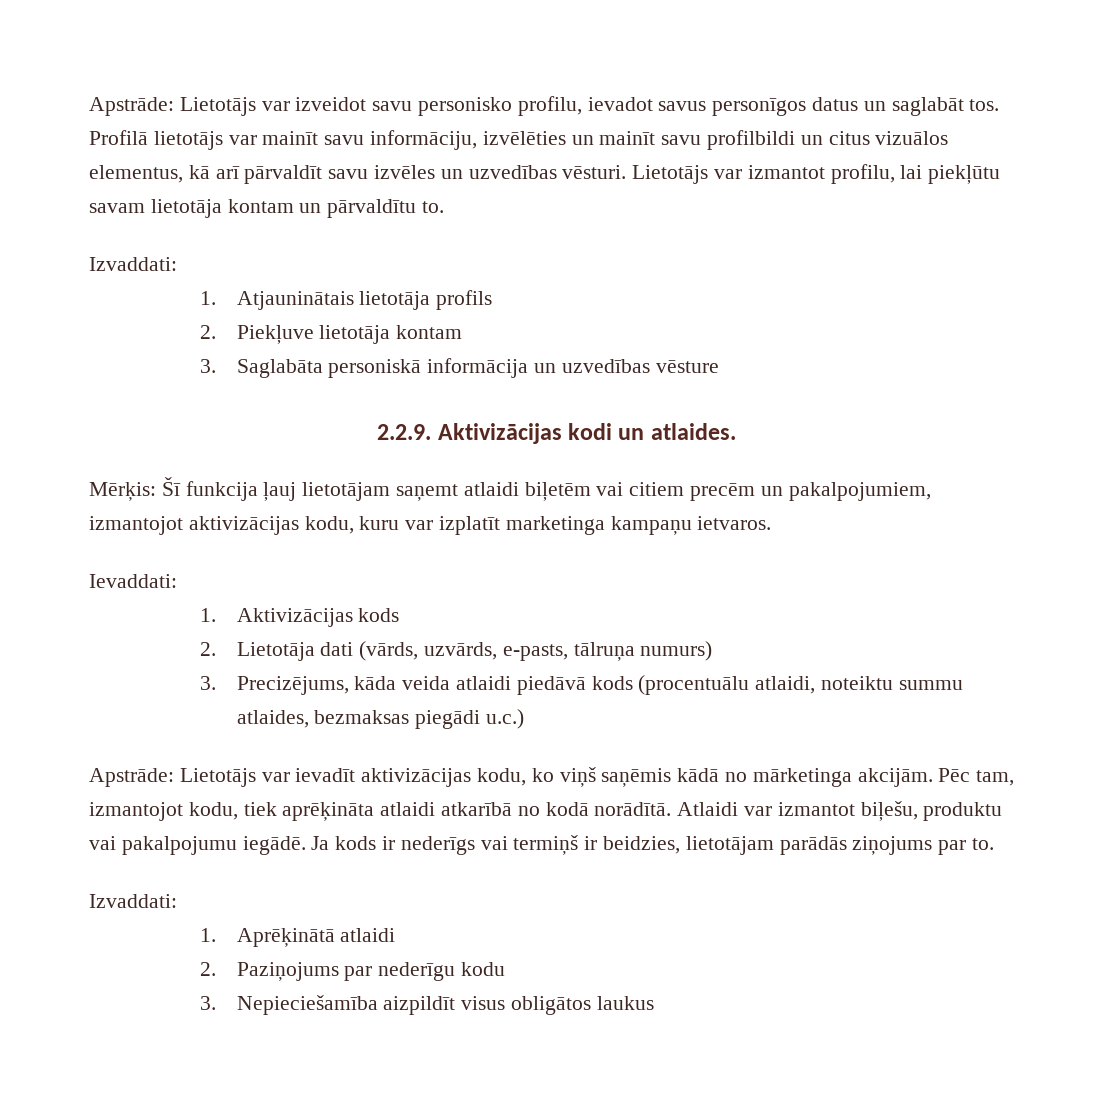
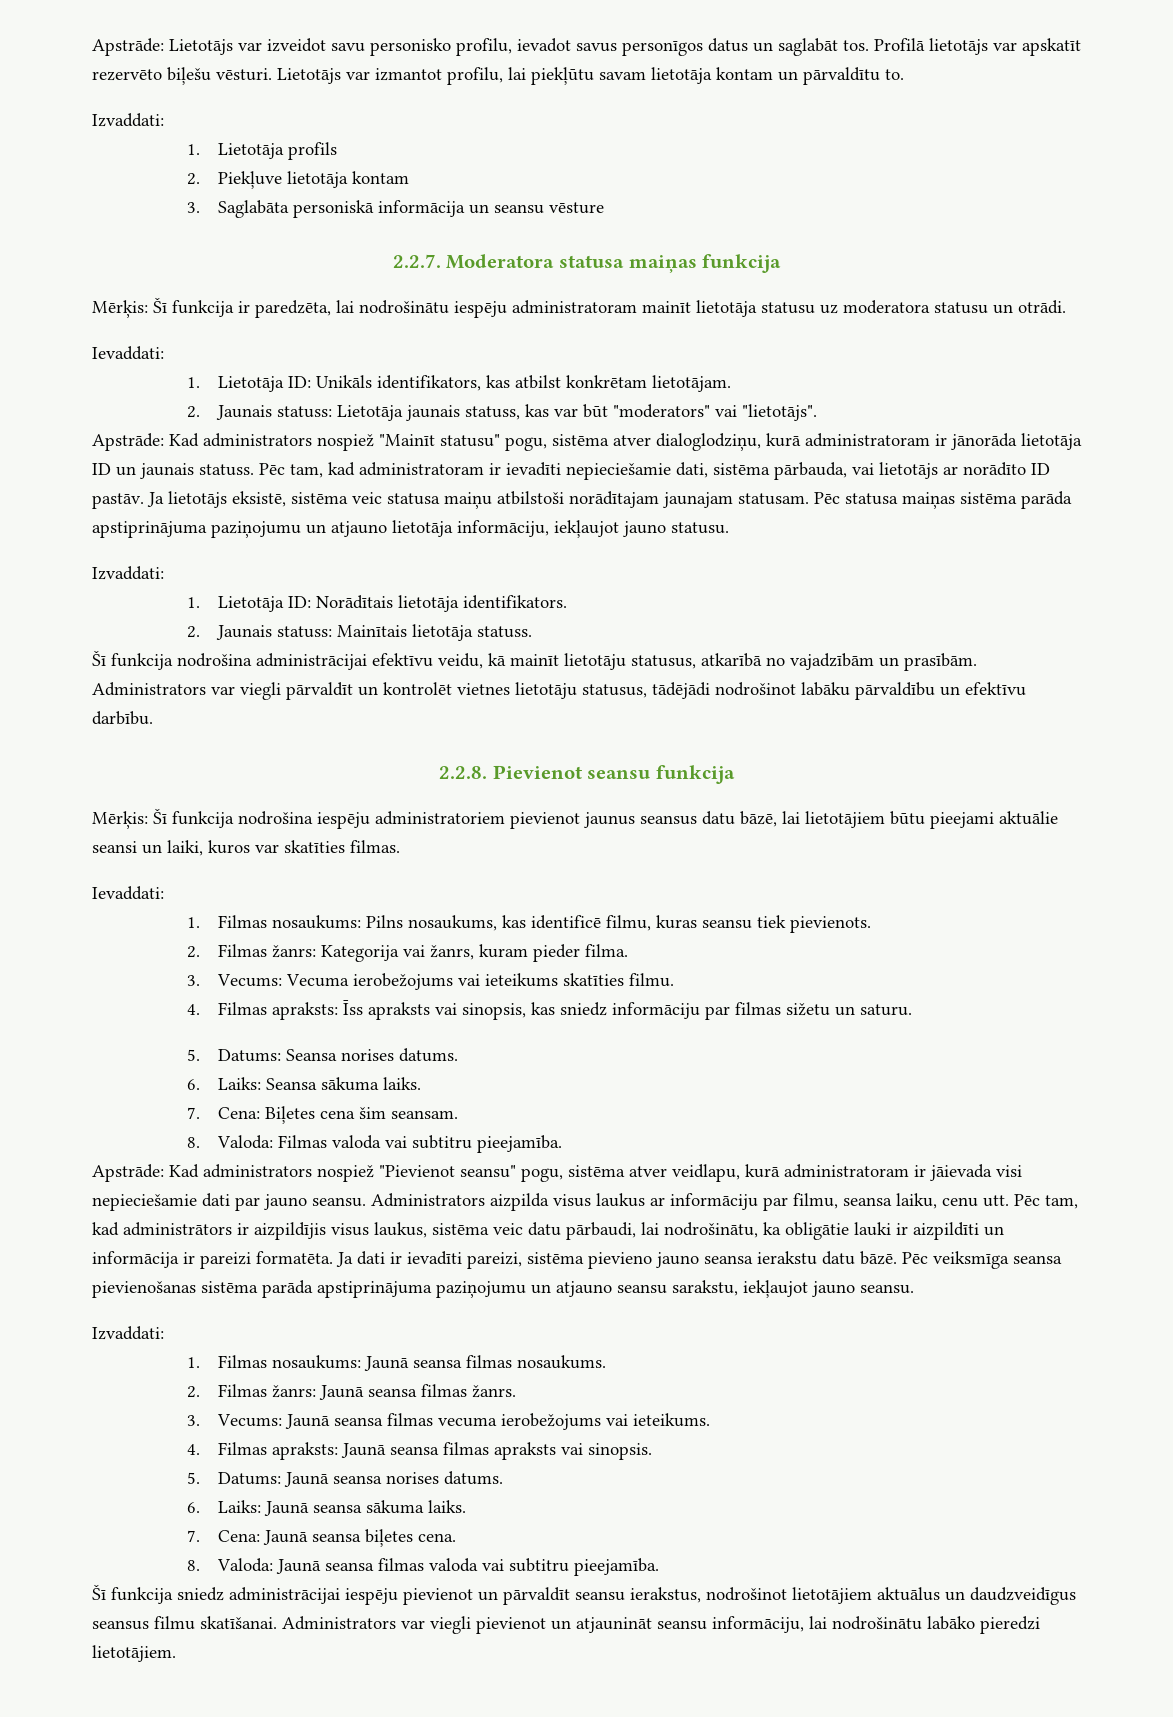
[262,130,949,150] [89,165,557,184] mainīt savu informāciju, izvēlēties un mainīt savu profilbildi un citus vizuālos elementus, kā arī pārvaldīt savu izvēles un uzvedības -> [1022,38,1081,56] [92,67,211,85] apskatīt rezervēto biļešu
[236,291,431,310] Atjauninātais lietotāja -> [218,143,285,159] Lietotāja
[561,359,650,373] uzvedības -> [494,204,545,214] seansu
[377,423,736,444] [89,477,931,501] [89,516,772,535] [89,574,177,588] [199,608,400,627] [199,641,713,661] [199,675,963,695] [236,709,525,729] [89,767,1015,787] [89,801,1003,821] [89,835,995,855] [89,894,177,908] [199,928,396,947] [199,962,506,981] [199,995,654,1015] 2.2.9. Aktivizācijas kodi un atlaides. // Mērķis: Šī funkcija ļauj lietotājam saņemt atlaidi biļetēm vai citiem precēm un pakalpojumiem, izmantojot aktivizācijas kodu, kuru var izplatīt marketinga kampaņu ietvaros. // Ievaddati: // 1. Aktivizācijas kods // 2. Lietotāja dati (vārds, uzvārds, e-pasts, tālruņa numurs) // 3. Precizējums, kāda veida atlaidi piedāvā kods (procentuālu atlaidi, noteiktu summu atlaides, bezmaksas piegādi u.c.) // Apstrāde: Lietotājs var ievadīt aktivizācijas kodu, ko viņš saņēmis kādā no mārketinga akcijām. Pēc tam, izmantojot kodu, tiek aprēķināta atlaidi atkarībā no kodā norādītā. Atlaidi var izmantot biļešu, produktu vai pakalpojumu iegādē. Ja kods ir nederīgs vai termiņš ir beidzies, lietotājam parādās ziņojums par to. // Izvaddati: // 1. Aprēķinātā atlaidi // 2. Paziņojums par nederīgu kodu // 3. Nepieciešamība aizpildīt visus obligātos laukus -> [392,254,782,273] [92,297,1066,318] [92,346,164,360] [186,375,732,392] [186,404,818,421] [92,433,1082,451] [92,462,1050,480] [92,491,1072,509] [92,520,729,538] [92,566,164,580] [186,595,568,612] [186,624,533,641] [92,650,977,671] [92,682,1026,700] [92,711,153,725] [439,765,735,784] [92,808,1058,829] [92,840,400,856] [92,886,164,900] [186,915,872,933] [186,944,629,962] [186,973,675,990] [186,1000,913,1020] [186,1048,459,1062] [186,1077,422,1091] [186,1106,459,1124] [186,1135,563,1153] [92,1164,1022,1182] [92,1193,1078,1211] [92,1222,1004,1240] [92,1251,1062,1269] [92,1280,914,1298] [92,1326,164,1340] [186,1355,607,1371] [186,1384,517,1400] [186,1413,711,1430] [186,1442,653,1460] [186,1471,504,1487] [186,1500,467,1516] [186,1529,457,1547] [186,1558,660,1576] [92,1584,1076,1605] [92,1616,1040,1634] [92,1645,176,1662] 2.2.7. Moderatora statusa maiņas funkcija // Mērķis: Šī funkcija ir paredzēta, lai nodrošinātu iespēju administratoram mainīt lietotāja statusu uz moderatora statusu un otrādi. // Ievaddati: // 1. Lietotāja ID: Unikāls identifikators, kas atbilst konkrētam lietotājam. // 2. Jaunais statuss: Lietotāja jaunais statuss, kas var būt "moderators" vai "lietotājs". // Apstrāde: Kad administrators nospiež "Mainīt statusu" pogu, sistēma atver dialoglodziņu, kurā administratoram ir jānorāda lietotāja ID un jaunais statuss. Pēc tam, kad administratoram ir ievadīti nepieciešamie dati, sistēma pārbauda, vai lietotājs ar norādīto ID pastāv. Ja lietotājs eksistē, sistēma veic statusa maiņu atbilstoši norādītajam jaunajam statusam. Pēc statusa maiņas sistēma parāda apstiprinājuma paziņojumu un atjauno lietotāja informāciju, iekļaujot jauno statusu. // Izvaddati: // 1. Lietotāja ID: Norādītais lietotāja identifikators. // 2. Jaunais statuss: Mainītais lietotāja statuss. // Šī funkcija nodrošina administrācijai efektīvu veidu, kā mainīt lietotāju statusus, atkarībā no vajadzībām un prasībām. Administrators var viegli pārvaldīt un kontrolēt vietnes lietotāju statusus, tādējādi nodrošinot labāku pārvaldību un efektīvu darbību. // 2.2.8. Pievienot seansu funkcija // Mērķis: Šī funkcija nodrošina iespēju administratoriem pievienot jaunus seansus datu bāzē, lai lietotājiem būtu pieejami aktuālie seansi un laiki, kuros var skatīties filmas. // Ievaddati: // 1. Filmas nosaukums: Pilns nosaukums, kas identificē filmu, kuras seansu tiek pievienots. // 2. Filmas žanrs: Kategorija vai žanrs, kuram pieder filma. // 3. Vecums: Vecuma ierobežojums vai ieteikums skatīties filmu. // 4. Filmas apraksts: Īss apraksts vai sinopsis, kas sniedz informāciju par filmas sižetu un saturu. // 5. Datums: Seansa norises datums. // 6. Laiks: Seansa sākuma laiks. // 7. Cena: Biļetes cena šim seansam. // 8. Valoda: Filmas valoda vai subtitru pieejamība. // Apstrāde: Kad administrators nospiež "Pievienot seansu" pogu, sistēma atver veidlapu, kurā administratoram ir jāievada visi nepieciešamie dati par jauno seansu. Administrators aizpilda visus laukus ar informāciju par filmu, seansa laiku, cenu utt. Pēc tam, kad administrātors ir aizpildījis visus laukus, sistēma veic datu pārbaudi, lai nodrošinātu, ka obligātie lauki ir aizpildīti un informācija ir pareizi formatēta. Ja dati ir ievadīti pareizi, sistēma pievieno jauno seansa ierakstu datu bāzē. Pēc veiksmīga seansa pievienošanas sistēma parāda apstiprinājuma paziņojumu un atjauno seansu sarakstu, iekļaujot jauno seansu. // Izvaddati: // 1. Filmas nosaukums: Jaunā seansa filmas nosaukums. // 2. Filmas žanrs: Jaunā seansa filmas žanrs. // 3. Vecums: Jaunā seansa filmas vecuma ierobežojums vai ieteikums. // 4. Filmas apraksts: Jaunā seansa filmas apraksts vai sinopsis. // 5. Datums: Jaunā seansa norises datums. // 6. Laiks: Jaunā seansa sākuma laiks. // 7. Cena: Jaunā seansa biļetes cena. // 8. Valoda: Jaunā seansa filmas valoda vai subtitru pieejamība. // Šī funkcija sniedz administrācijai iespēju pievienot un pārvaldīt seansu ierakstus, nodrošinot lietotājiem aktuālus un daudzveidīgus seansus filmu skatīšanai. Administrators var viegli pievienot un atjaunināt seansu informāciju, lai nodrošinātu labāko pieredzi lietotājiem.

